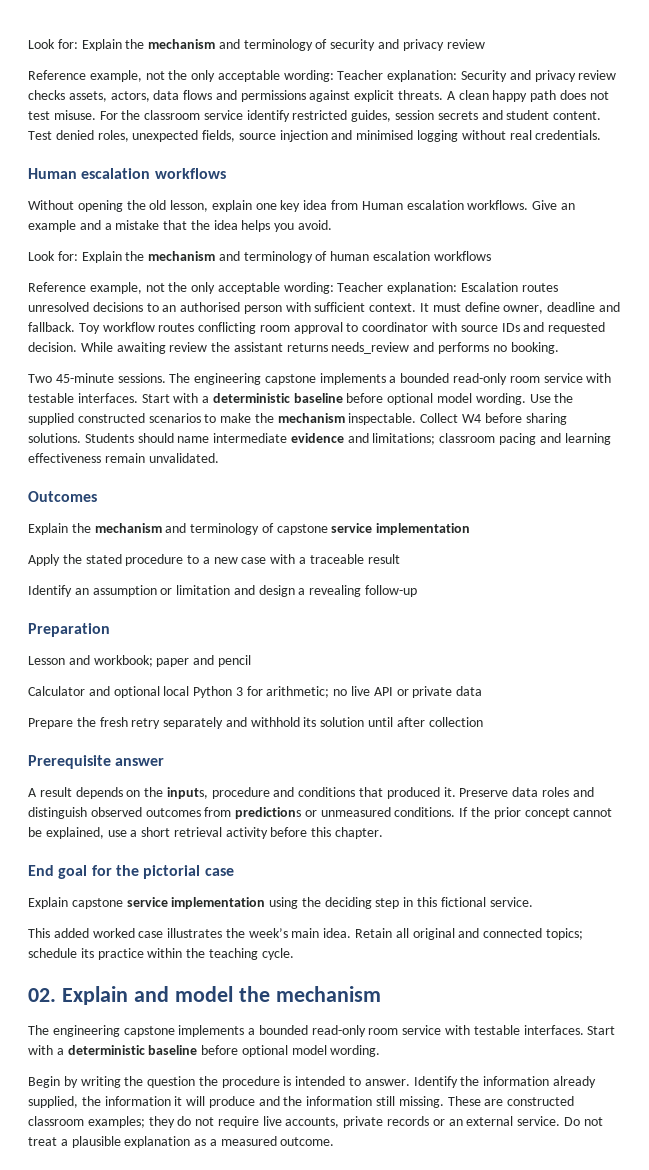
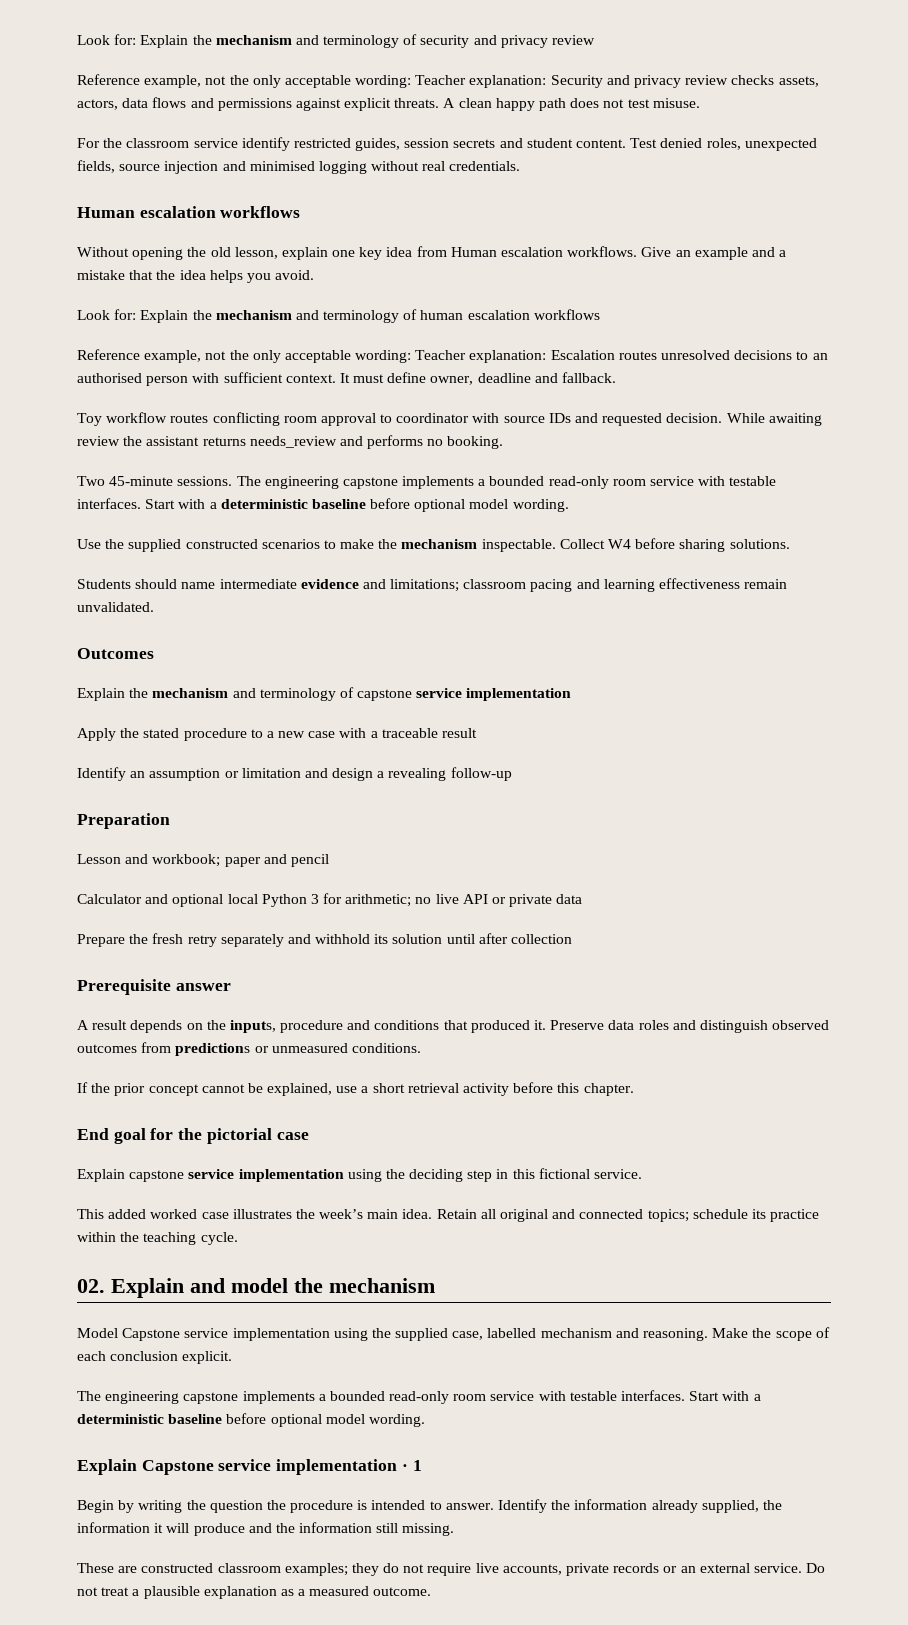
(96, 115) none -> (700, 103) //
(75, 327) none -> (617, 377) //
(526, 399) none -> (569, 505) //
(81, 438) none -> (790, 544) //
(456, 812) none -> (421, 1048) //
(381, 994) none -> [77,1327,830,1341] [77,1351,233,1364] // Model Capstone service implementation using the supplied case, labelled mechanism and reasoning. Make the scope of each conclusion explicit.
(381, 1051) none -> [77,1459,422,1475] // Explain Capstone service implementation · 1
(444, 1102) none -> (455, 1529) //

